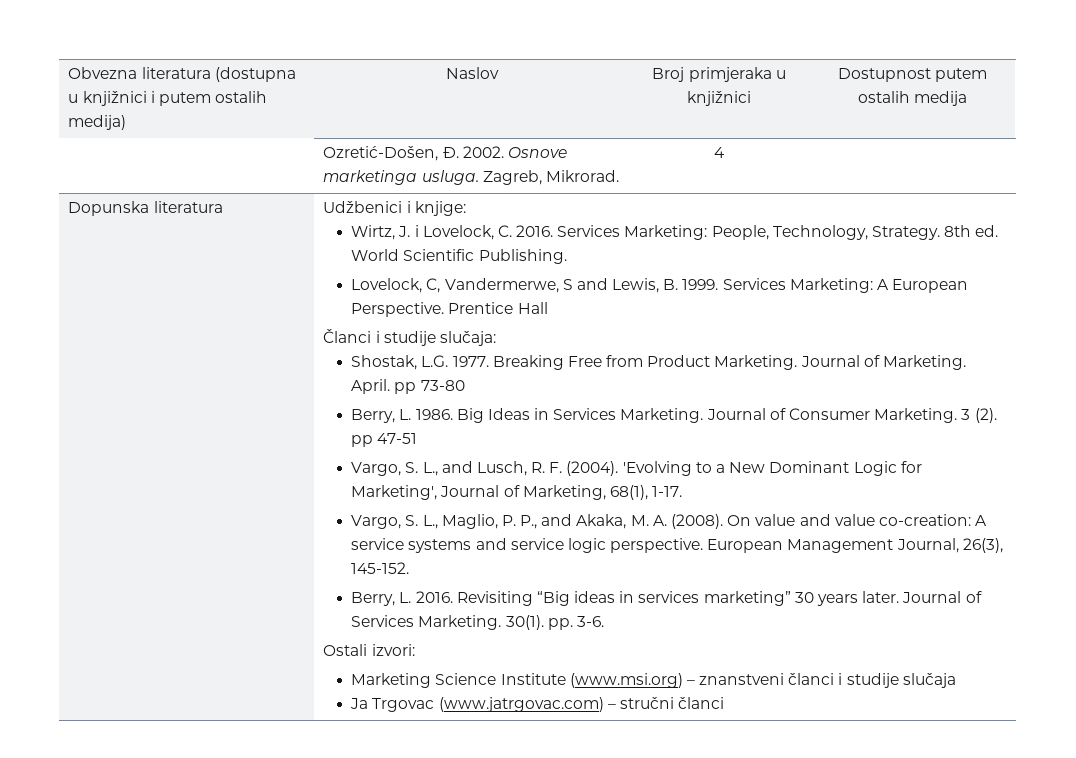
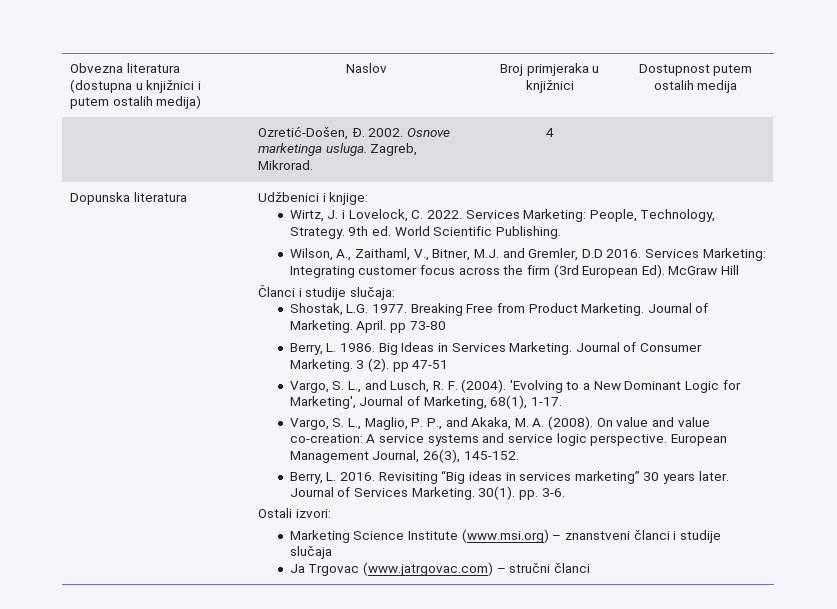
[516,225,554,237] 2016. -> [426,210,462,219] 2022.
[944,225,972,237] 8th -> [348,226,369,236] 9th
[351,278,969,293] [351,302,548,317] Lovelock, C, Vandermerwe, S and Lewis, B. 1999. Services Marketing: A European Perspective. Prentice Hall -> [289,248,766,261] [289,264,740,278] Wilson, A., Zaithaml, V., Bitner, M.J. and Gremler, D.D 2016. Services Marketing: Integrating customer focus across the firm (3rd European Ed). McGraw Hill

